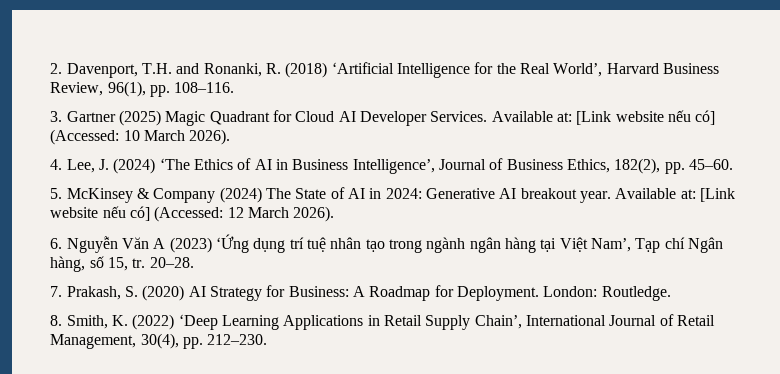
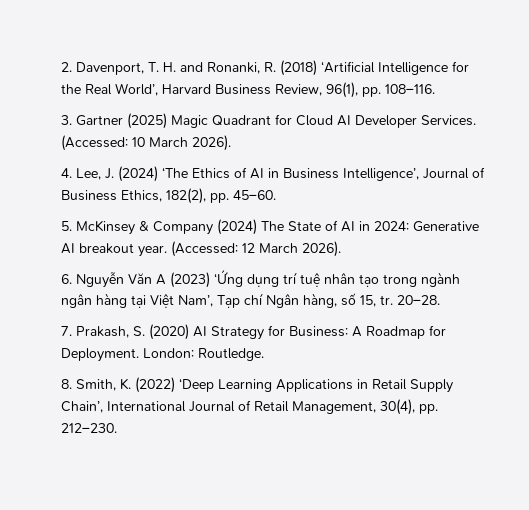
[142,63,173,74] T.H. -> [148,62,177,72] T. H.
[491,110,716,125] Available at: [Link website nếu có] -> (477, 120) none
[615,188,735,202] [50,206,151,221] Available at: [Link website nếu có] -> (168, 251) none

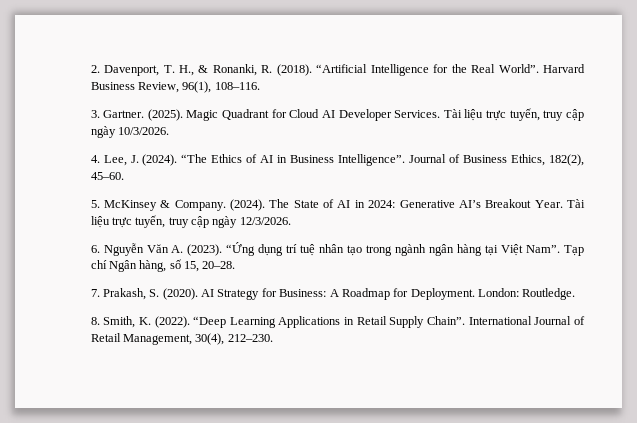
[163,60,376,76] H. and Ronanki, R. (2018) ‘Artificial -> [178,64,368,76] H., & Ronanki, R. (2018). “Artificial
[115,83,159,96] World’, -> [498,64,539,73] World”.
[362,87,382,97] pp. -> (212, 87) none
[76,113,168,129] Gartner (2025) -> [103,109,183,121] Gartner. (2025).
[61,135,232,151] (Accessed: 10 March 2026). -> [443,108,584,121] [90,126,169,138] Tài liệu trực tuyến, truy cập ngày 10/3/2026.
[118,166,189,182] (2024) ‘The -> [142,154,208,166] (2024). “The
[343,168,420,181] Intelligence’, -> [338,154,406,166] Intelligence”.
[210,193,230,203] pp. -> (585, 160) none
[153,219,258,235] Company (2024) -> [174,199,266,211] Company. (2024).
[61,241,342,257] AI breakout year. (Accessed: 12 March 2026). -> [458,199,585,208] [90,215,291,228] AI’s Breakout Year. Tài liệu trực tuyến, truy cập ngày 12/3/2026.
[156,270,244,288] A (2023) ‘Ứng -> [171,242,256,256] A. (2023). “Ứng
[178,295,214,307] Nam’, -> [526,245,561,253] Nam”.
[380,295,394,305] tr. -> (200, 266) none
[149,324,190,340] (2020) -> [162,288,198,300] (2020).
[135,377,215,393] (2022) ‘Deep -> [154,316,227,328] (2022). “Deep
[61,401,104,413] Chain’, -> [427,316,466,325] Chain”.
[419,404,439,414] pp. -> (225, 339) none

